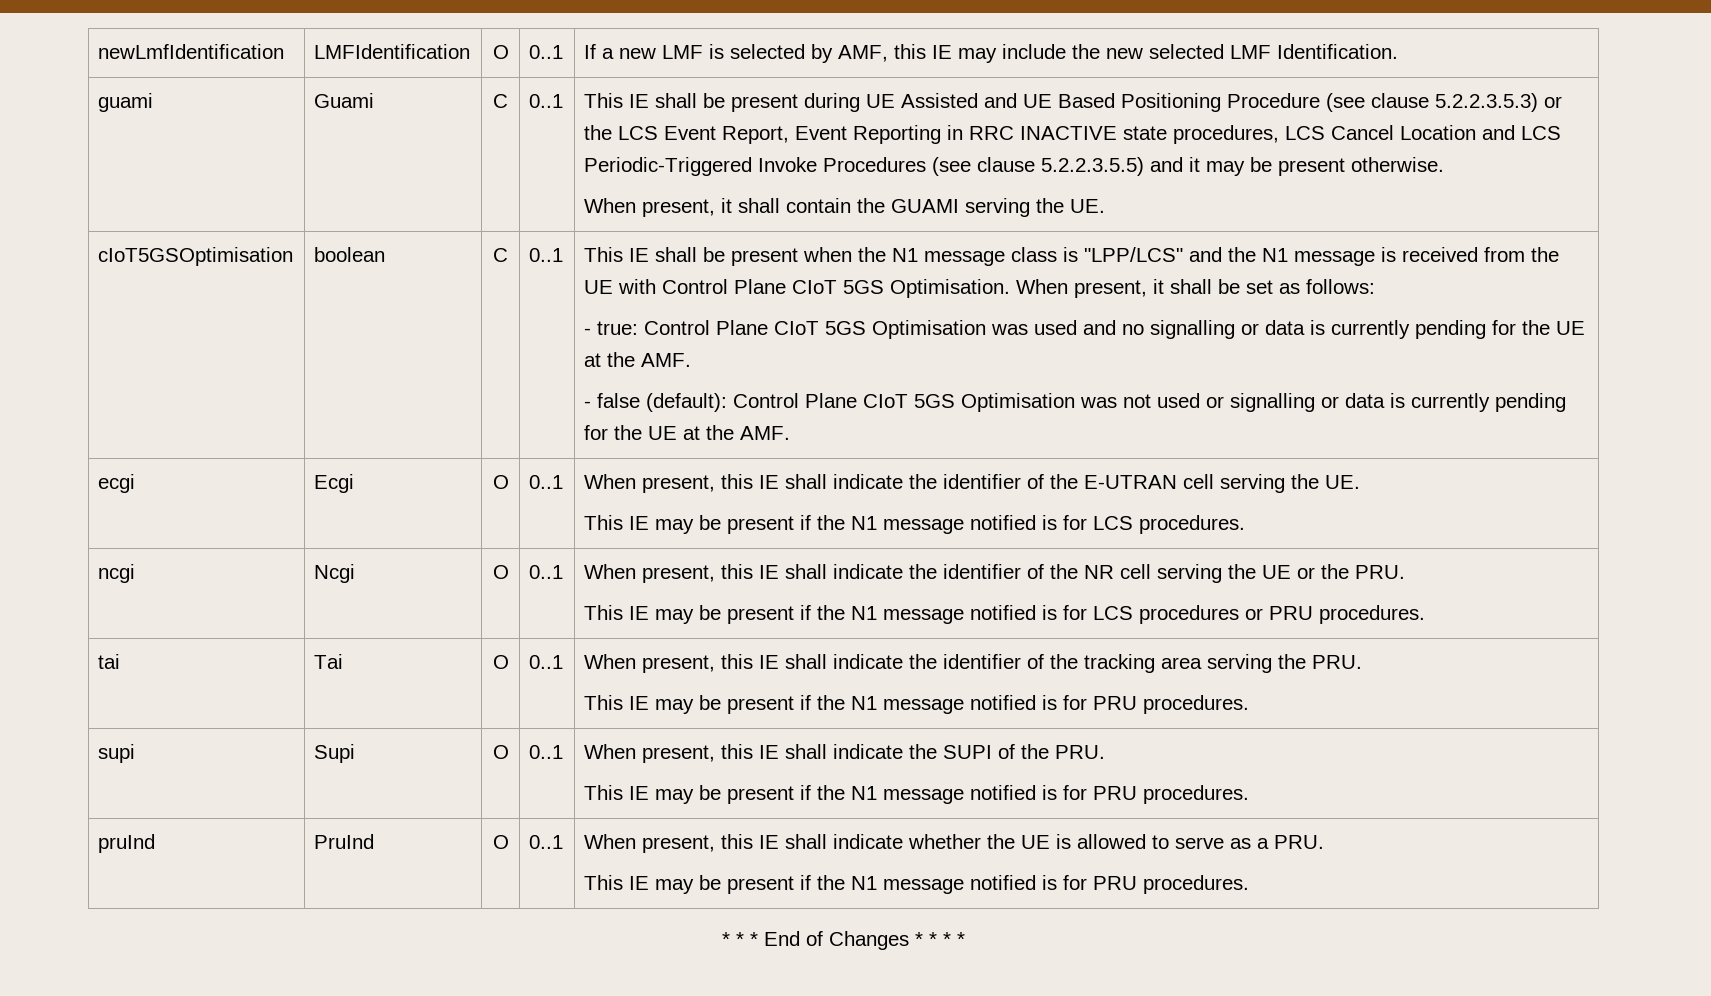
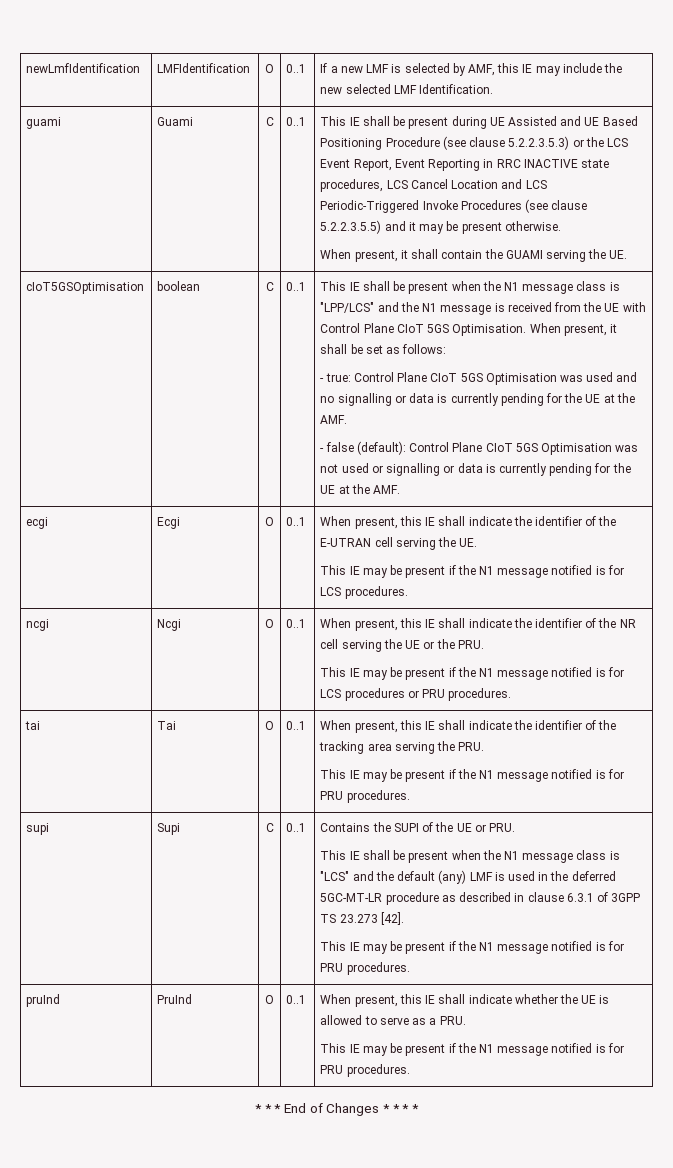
[492,745,509,759] [529,745,564,759] [584,744,904,763] O | 0..1 | When present, this IE shall indicate -> [265,823,274,832] [286,823,307,832] [320,823,371,832] C | 0..1 | Contains
[1055,745,1106,759] PRU. -> [456,823,515,832] [320,850,620,863] [320,870,616,884] [320,892,641,905] [320,912,404,925] UE or PRU. // This IE shall be present when the N1 message class is "LCS" and the default (any) LMF is used in the deferred 5GC-MT-LR procedure as described in clause 6.3.1 of 3GPP TS 23.273 [42].

